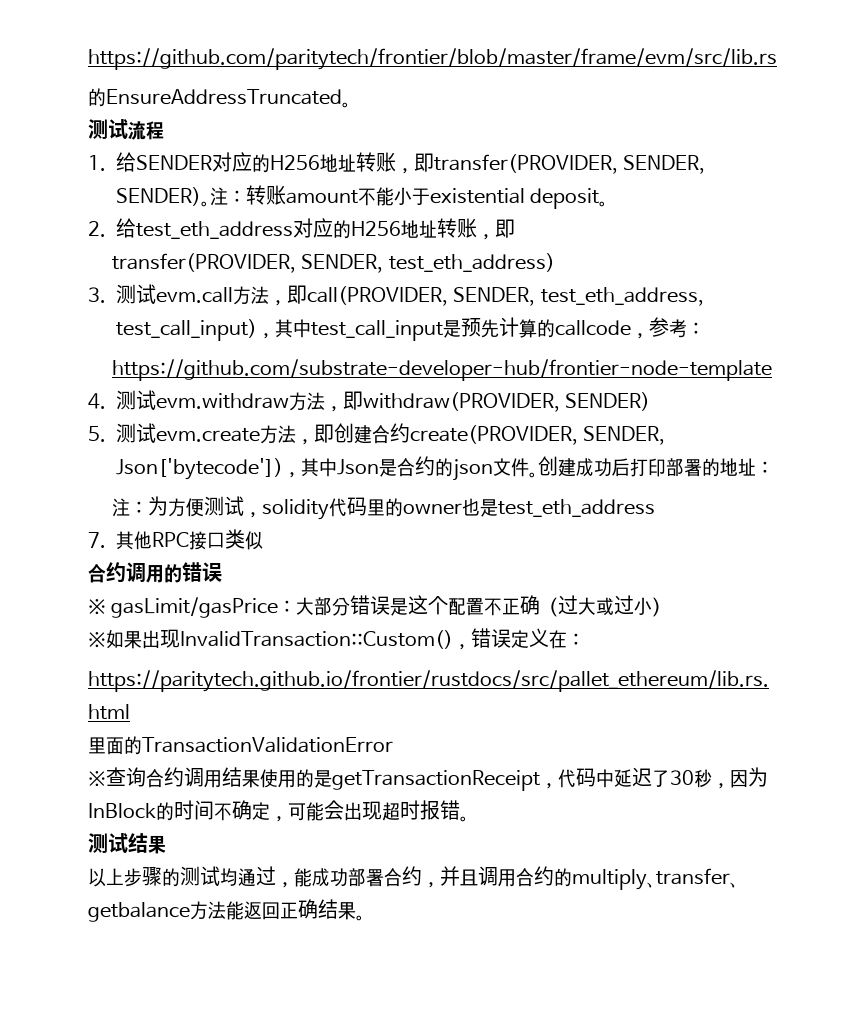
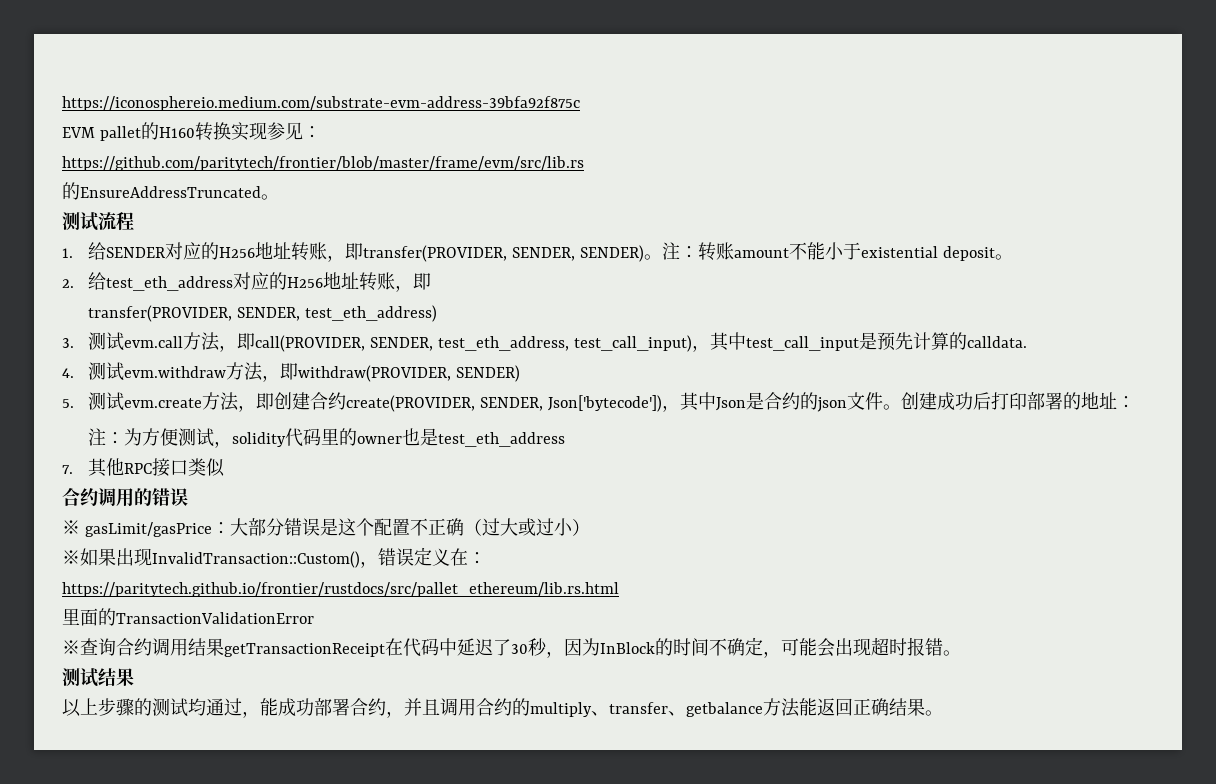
(88, 59) none -> [62,96,580,111] [62,122,321,141] https://iconosphereio.medium.com/substrate-evm-address-39bfa92f875c // EVM pallet的H160转换实现参见： //
[555,317,705,339] [111,359,772,381] callcode，参考： // https://github.com/substrate-developer-hub/frontier-node-template -> [966,336,1027,348] calldata.
[260,769,558,791] 使用的是getTransactionReceipt， -> [224,638,403,657] getTransactionReceipt在

